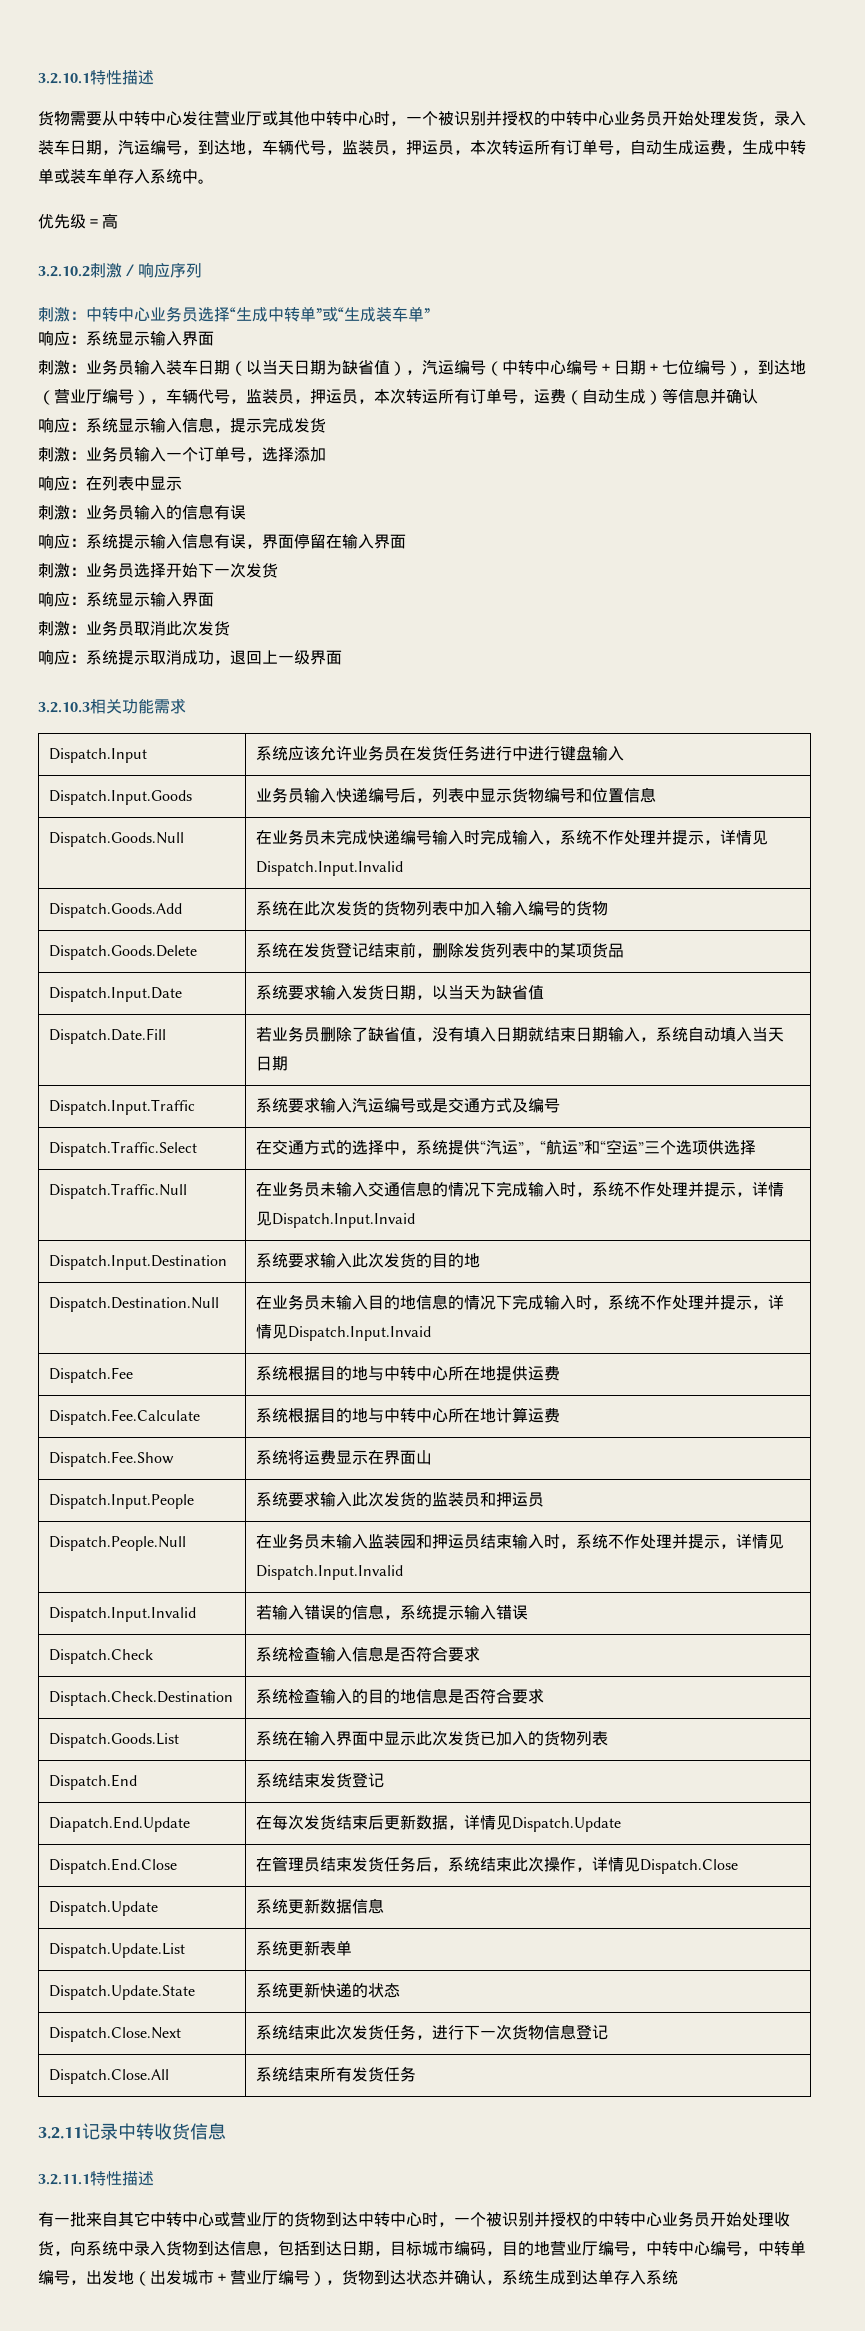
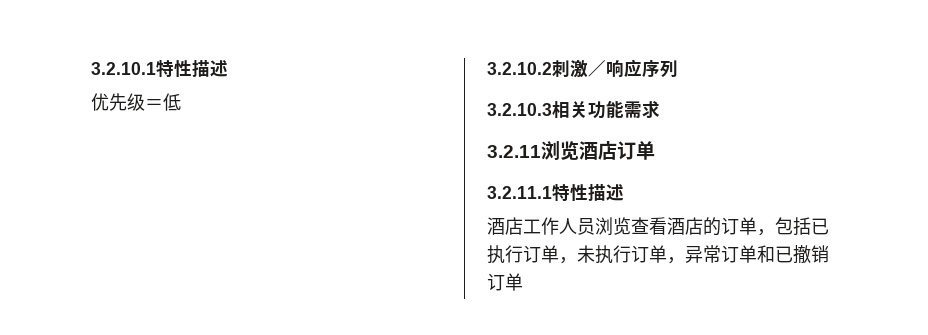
[38,110,806,126] [38,139,806,155] [38,168,214,184] // 货物需要从中转中心发往营业厅或其他中转中心时，一个被识别并授权的中转中心业务员开始处理发货，录入装车日期，汽运编号，到达地，车辆代号，监装员，押运员，本次转运所有订单号，自动生成运费，生成中转单或装车单存入系统中。 -> (228, 68) none
[102,213,118,229] 高 -> [163,93,181,111] 低
[38,306,430,322] [38,330,214,346] [38,359,806,376] [38,388,758,405] [38,417,326,433] [38,446,326,462] [38,475,182,491] [38,504,246,520] [38,533,406,549] [38,562,278,578] [38,591,214,607] [38,620,230,636] [38,649,342,665] [38,698,186,714] [49,748,148,763] [256,745,625,761] [49,790,193,805] [256,787,657,803] [49,832,185,847] [256,829,769,845] [256,861,404,876] [49,903,183,918] [256,900,609,916] [49,945,198,960] [256,942,625,958] [49,987,183,1002] [256,984,545,1000] [49,1028,167,1044] [256,1026,785,1042] [256,1056,289,1071] [49,1099,196,1115] [256,1097,561,1113] [49,1141,198,1157] [256,1139,757,1155] [49,1183,188,1199] [256,1181,785,1197] [256,1211,416,1228] [49,1255,228,1270] [256,1252,481,1268] [49,1297,220,1312] [256,1294,785,1310] [256,1324,432,1341] [49,1367,134,1383] [256,1366,561,1381] [49,1409,201,1425] [256,1407,561,1423] [49,1451,175,1467] [256,1449,433,1465] [49,1494,195,1509] [256,1491,545,1507] [49,1536,187,1551] [256,1533,785,1549] [256,1565,404,1580] [49,1607,197,1622] [256,1604,529,1620] [49,1649,154,1664] [256,1646,481,1662] [49,1691,234,1706] [256,1688,545,1704] [49,1733,180,1748] [256,1730,609,1746] [49,1774,138,1790] [256,1773,385,1788] [49,1816,191,1832] [256,1814,622,1832] [49,1858,178,1874] [256,1856,739,1874] [49,1901,159,1916] [256,1898,385,1914] [49,1943,186,1958] [256,1940,353,1956] [49,1985,196,2000] [256,1982,401,1998] [49,2027,182,2042] [256,2024,609,2040] [49,2069,170,2084] [256,2066,417,2082] [38,2123,226,2140] [38,2171,154,2186] [38,2211,790,2227] [38,2240,806,2256] [38,2269,678,2286] 刺激：中转中心业务员选择“生成中转单”或“生成装车单” // 响应：系统显示输入界面 // 刺激：业务员输入装车日期（以当天日期为缺省值），汽运编号（中转中心编号＋日期＋七位编号），到达地（营业厅编号），车辆代号，监装员，押运员，本次转运所有订单号，运费（自动生成）等信息并确认 // 响应：系统显示输入信息，提示完成发货 // 刺激：业务员输入一个订单号，选择添加 // 响应：在列表中显示 // 刺激：业务员输入的信息有误 // 响应：系统提示输入信息有误，界面停留在输入界面 // 刺激：业务员选择开始下一次发货 // 响应：系统显示输入界面 // 刺激：业务员取消此次发货 // 响应：系统提示取消成功，退回上一级界面 // 3.2.10.3相关功能需求 // Dispatch.Input | 系统应该允许业务员在发货任务进行中进行键盘输入 // Dispatch.Input.Goods | 业务员输入快递编号后，列表中显示货物编号和位置信息 // Dispatch.Goods.Null | 在业务员未完成快递编号输入时完成输入，系统不作处理并提示，详情见Dispatch.Input.Invalid // Dispatch.Goods.Add | 系统在此次发货的货物列表中加入输入编号的货物 // Dispatch.Goods.Delete | 系统在发货登记结束前，删除发货列表中的某项货品 // Dispatch.Input.Date | 系统要求输入发货日期，以当天为缺省值 // Dispatch.Date.Fill | 若业务员删除了缺省值，没有填入日期就结束日期输入，系统自动填入当天日期 // Dispatch.Input.Traffic | 系统要求输入汽运编号或是交通方式及编号 // Dispatch.Traffic.Select | 在交通方式的选择中，系统提供“汽运”，“航运”和“空运”三个选项供选择 // Dispatch.Traffic.Null | 在业务员未输入交通信息的情况下完成输入时，系统不作处理并提示，详情见Dispatch.Input.Invaid // Dispatch.Input.Destination | 系统要求输入此次发货的目的地 // Dispatch.Destination.Null | 在业务员未输入目的地信息的情况下完成输入时，系统不作处理并提示，详情见Dispatch.Input.Invaid // Dispatch.Fee | 系统根据目的地与中转中心所在地提供运费 // Dispatch.Fee.Calculate | 系统根据目的地与中转中心所在地计算运费 // Dispatch.Fee.Show | 系统将运费显示在界面山 // Dispatch.Input.People | 系统要求输入此次发货的监装员和押运员 // Dispatch.People.Null | 在业务员未输入监装园和押运员结束输入时，系统不作处理并提示，详情见Dispatch.Input.Invalid // Dispatch.Input.Invalid | 若输入错误的信息，系统提示输入错误 // Dispatch.Check | 系统检查输入信息是否符合要求 // Disptach.Check.Destination | 系统检查输入的目的地信息是否符合要求 // Dispatch.Goods.List | 系统在输入界面中显示此次发货已加入的货物列表 // Dispatch.End | 系统结束发货登记 // Diapatch.End.Update | 在每次发货结束后更新数据，详情见Dispatch.Update // Dispatch.End.Close | 在管理员结束发货任务后，系统结束此次操作，详情见Dispatch.Close // Dispatch.Update | 系统更新数据信息 // Dispatch.Update.List | 系统更新表单 // Dispatch.Update.State | 系统更新快递的状态 // Dispatch.Close.Next | 系统结束此次发货任务，进行下一次货物信息登记 // Dispatch.Close.All | 系统结束所有发货任务 // 3.2.11记录中转收货信息 // 3.2.11.1特性描述 // 有一批来自其它中转中心或营业厅的货物到达中转中心时，一个被识别并授权的中转中心业务员开始处理收货，向系统中录入货物到达信息，包括到达日期，目标城市编码，目的地营业厅编号，中转中心编号，中转单编号，出发地（出发城市＋营业厅编号），货物到达状态并确认，系统生成到达单存入系统 -> [487,100,660,119] [487,141,655,160] [487,184,624,202] [487,217,829,236] [487,245,829,264] [487,273,523,291] 3.2.10.3相关功能需求 // 3.2.11浏览酒店订单 // 3.2.11.1特性描述 // 酒店工作人员浏览查看酒店的订单，包括已执行订单，未执行订单，异常订单和已撤销订单

